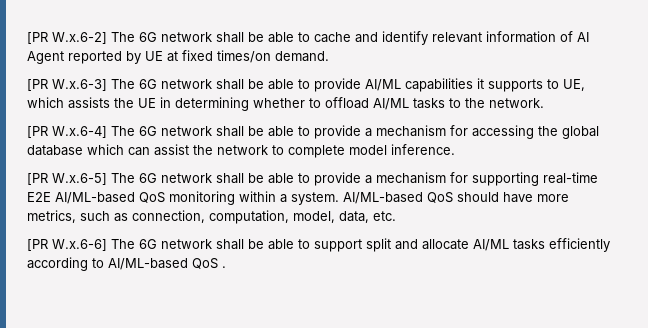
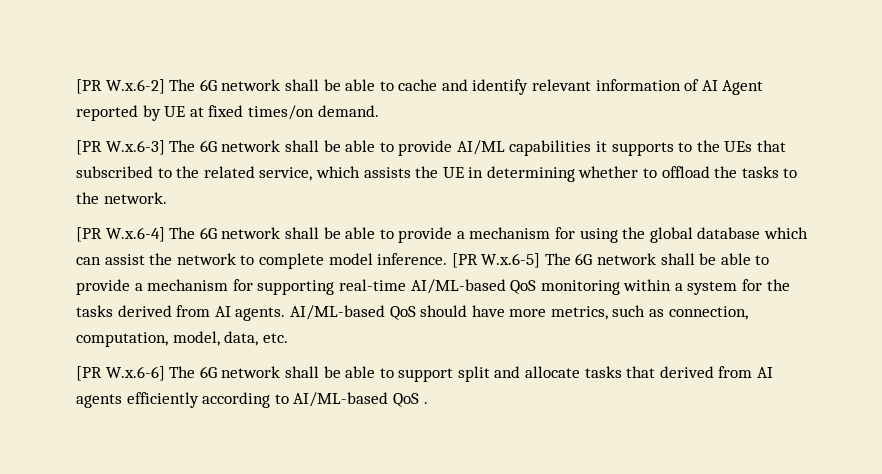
[563,79,585,91] UE, -> [696,140,787,152] [76,166,313,181] the UEs that subscribed to the related service,
[373,98,409,110] AI/ML -> [714,166,738,178] the
[472,125,534,139] accessing -> [579,228,618,243] using
(455, 149) // -> (448, 259) none
[27,192,51,202] E2E -> (406, 285) none
[291,192,339,205] system. -> [687,279,790,295] [76,305,286,321] system for the tasks derived from AI agents.
[473,239,545,251] AI/ML tasks -> [584,366,774,378] [76,394,122,408] tasks that derived from AI agents

